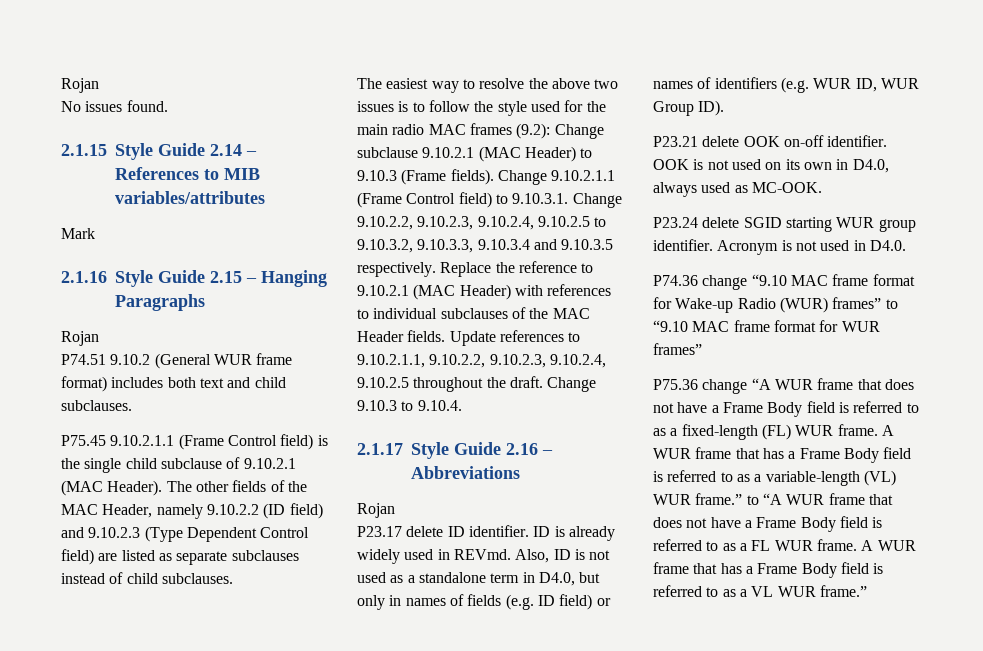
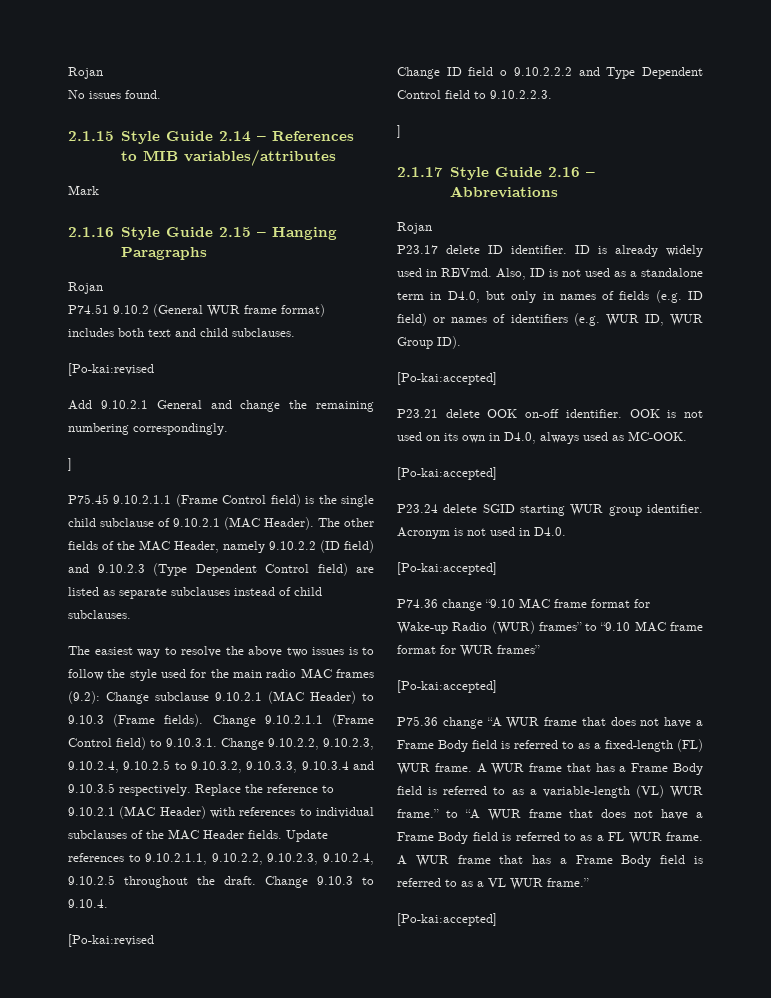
(132, 405) none -> [68,363,154,376] [68,400,374,412] [68,423,228,435] [68,458,72,471] // [Po-kai:revised // Add 9.10.2.1 General and change the remaining numbering correspondingly. // ]
(462, 405) none -> [68,934,154,947] [397,67,703,79] [397,90,552,99] [397,125,401,138] // [Po-kai:revised // Change ID field o 9.10.2.2.2 and Type Dependent Control field to 9.10.2.2.3. // ]
(725, 108) none -> [397,372,497,385] // [Po-kai:accepted]
(822, 187) none -> [397,467,497,480] // [Po-kai:accepted]
(906, 245) none -> [397,562,497,575] // [Po-kai:accepted]
(702, 349) none -> [397,680,497,693] // [Po-kai:accepted]
(867, 591) none -> [397,913,497,926] // [Po-kai:accepted]

